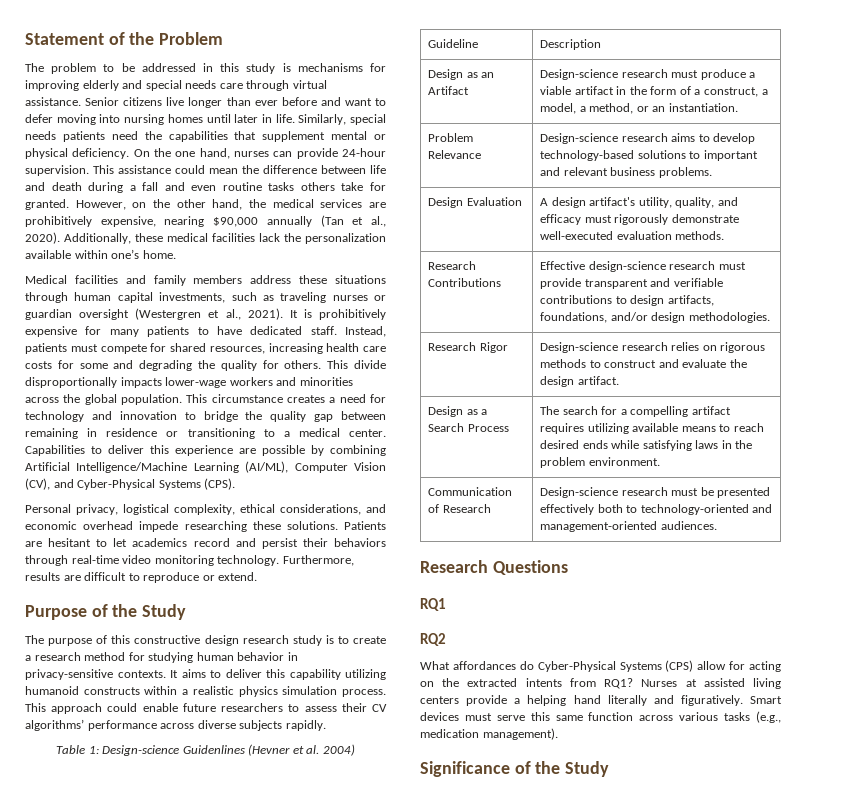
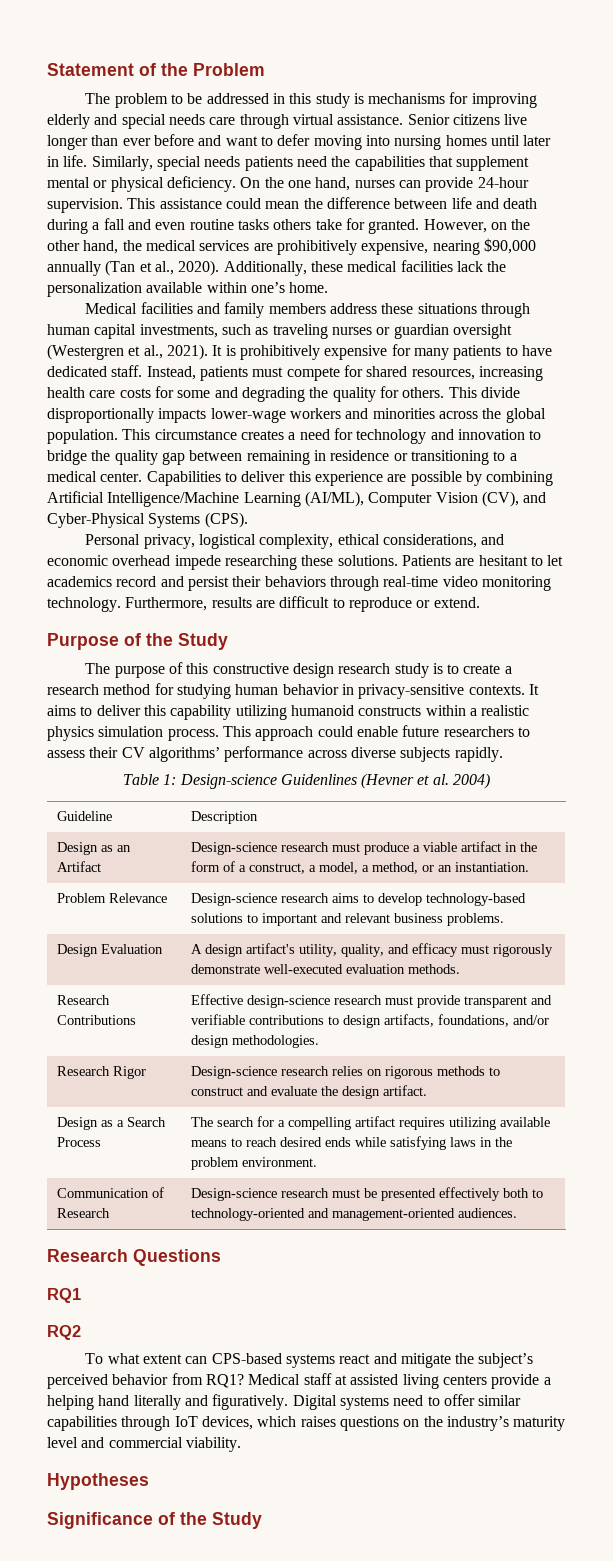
[420,660,781,672] [420,678,678,689] What affordances do Cyber-Physical Systems (CPS) allow for acting on the extracted intents from RQ1? Nurses -> [85,1353,534,1368] [47,1373,332,1389] To what extent can CPS-based systems react and mitigate the subject’s perceived behavior from RQ1? Medical staff
[750,696,782,704] [420,711,781,723] [420,728,558,740] Smart devices must serve this same function across various tasks (e.g., medication management). -> [292,1394,522,1410] [47,1416,566,1431] [47,1437,241,1452] [47,1473,149,1490] Digital systems need to offer similar capabilities through IoT devices, which raises questions on the industry’s maturity level and commercial viability. // Hypotheses

